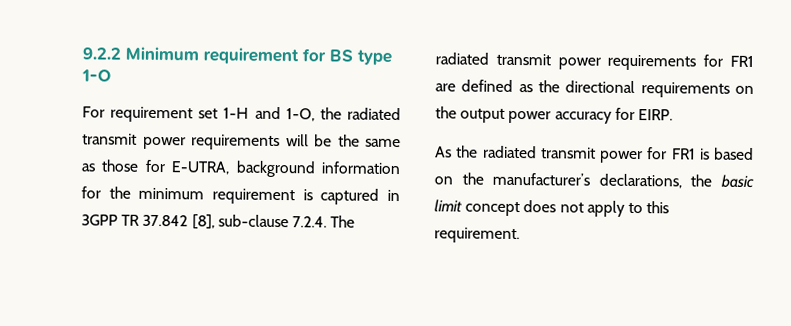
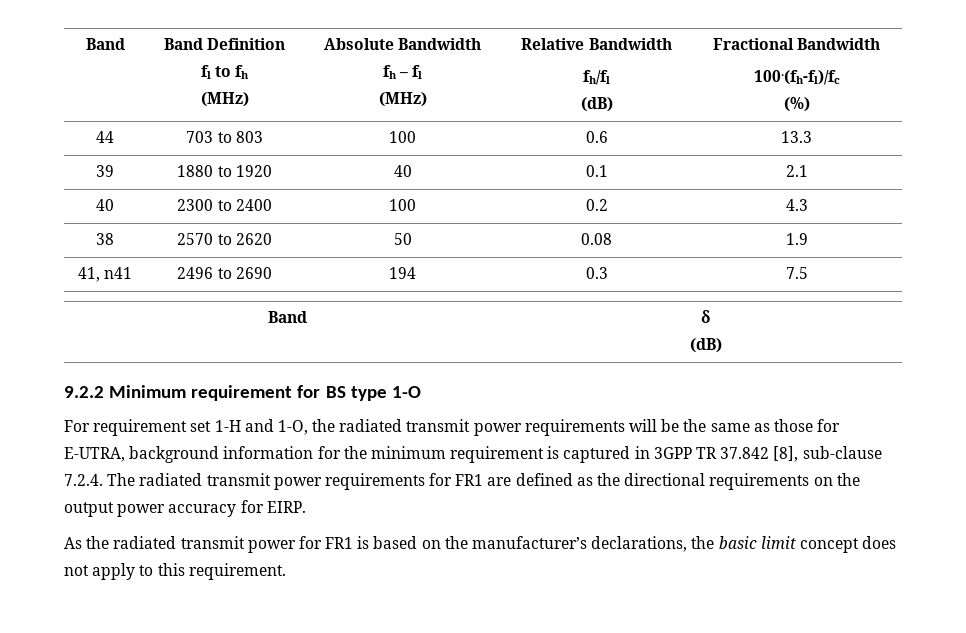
(82, 53) none -> [85,38,125,50] [163,38,286,50] [200,65,250,79] [200,92,249,107] [323,38,482,50] [382,65,423,79] [378,92,427,107] [521,38,672,50] [583,70,610,85] [580,97,613,112] [712,38,881,50] [753,70,840,85] [783,97,810,112] [96,131,114,143] [186,131,263,143] [389,131,416,143] [585,131,608,143] [781,131,812,143] [96,165,114,177] [177,165,272,177] [393,165,412,177] [585,165,608,177] [785,165,808,177] [96,199,114,211] [177,199,272,211] [389,199,416,211] [585,199,608,211] [785,199,808,211] [96,233,114,245] [177,233,272,245] [393,233,412,245] [581,233,612,245] [785,233,808,245] [77,267,133,282] [177,267,272,279] [389,267,416,279] [585,267,608,279] [785,267,808,279] [268,311,307,323] [701,310,711,323] [690,338,722,353] Band | Band Definition // fl to fh // (MHz) | Absolute Bandwidth // fh – fl // (MHz) | Relative Bandwidth // fh/fl // (dB) | Fractional Bandwidth // 100.(fh-fl)/fc // (%) // 44 | 703 to 803 | 100 | 0.6 | 13.3 // 39 | 1880 to 1920 | 40 | 0.1 | 2.1 // 40 | 2300 to 2400 | 100 | 0.2 | 4.3 // 38 | 2570 to 2620 | 50 | 0.08 | 1.9 // 41, n41 | 2496 to 2690 | 194 | 0.3 | 7.5 // Band | δ // (dB) //

